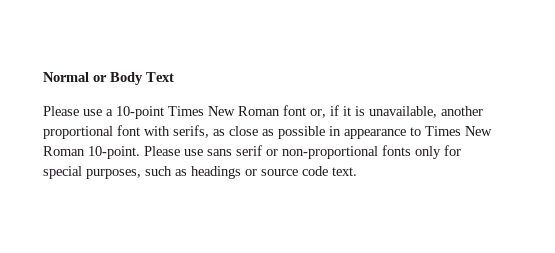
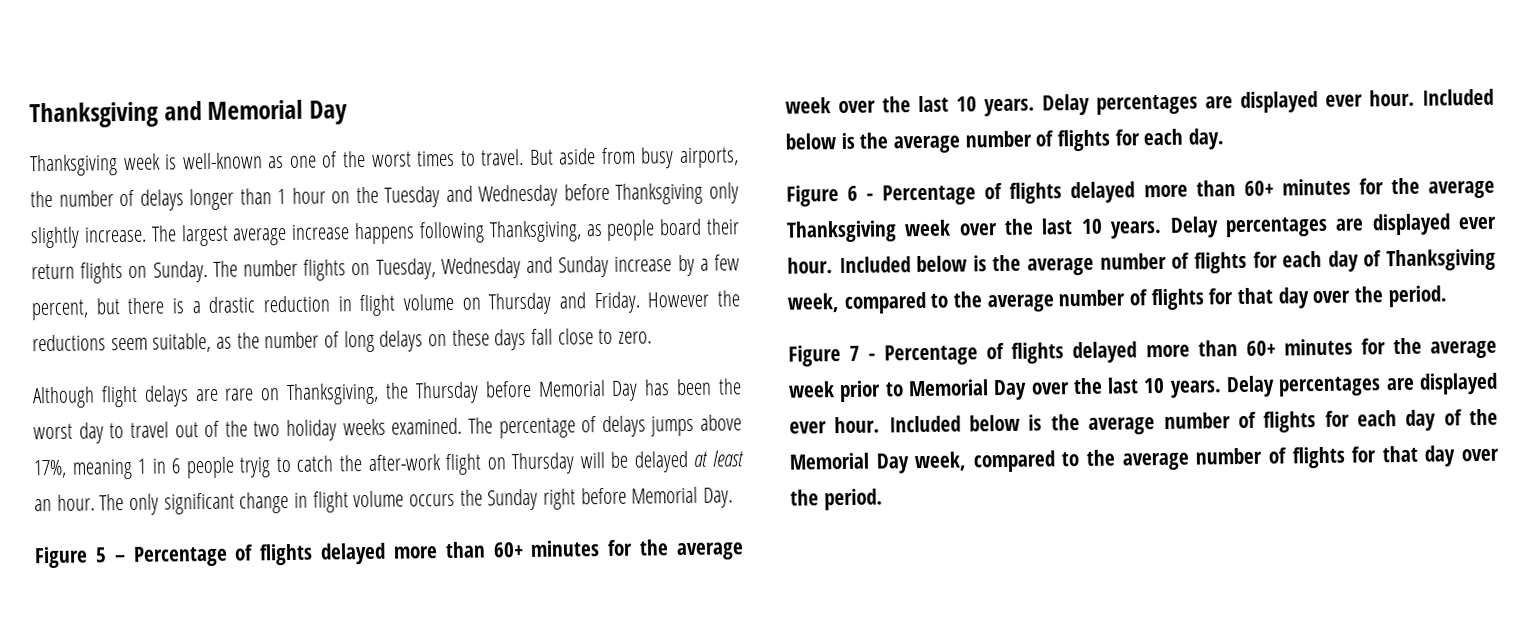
[43,72,174,85] [43,105,483,119] [43,125,492,139] [43,145,461,159] [43,166,357,179] Normal or Body Text // Please use a 10-point Times New Roman font or, if it is unavailable, another proportional font with serifs, as close as possible in appearance to Times New Roman 10-point. Please use sans serif or non-proportional fonts only for special purposes, such as headings or source code text. -> [29,99,348,129] [29,147,739,177] [30,182,739,211] [30,218,741,249] [31,254,740,284] [31,290,740,321] [32,328,653,353] [32,378,742,409] [33,414,742,444] [33,450,744,480] [34,486,734,515] [34,539,744,569] [785,88,1494,117] [785,128,1226,154] [786,177,1495,207] [786,213,1497,243] [787,248,1496,276] [787,285,1447,314] [788,337,1497,367] [788,372,1498,403] [789,408,1498,435] [789,445,1499,474] [790,488,883,511] Thanksgiving and Memorial Day // Thanksgiving week is well-known as one of the worst times to travel. But aside from busy airports, the number of delays longer than 1 hour on the Tuesday and Wednesday before Thanksgiving only slightly increase. The largest average increase happens following Thanksgiving, as people board their return flights on Sunday. The number flights on Tuesday, Wednesday and Sunday increase by a few percent, but there is a drastic reduction in flight volume on Thursday and Friday. However the reductions seem suitable, as the number of long delays on these days fall close to zero. // Although flight delays are rare on Thanksgiving, the Thursday before Memorial Day has been the worst day to travel out of the two holiday weeks examined. The percentage of delays jumps above 17%, meaning 1 in 6 people tryig to catch the after-work flight on Thursday will be delayed at least an hour. The only significant change in flight volume occurs the Sunday right before Memorial Day. // Figure 5 – Percentage of flights delayed more than 60+ minutes for the average week over the last 10 years. Delay percentages are displayed ever hour. Included below is the average number of flights for each day. // Figure 6 - Percentage of flights delayed more than 60+ minutes for the average Thanksgiving week over the last 10 years. Delay percentages are displayed ever hour. Included below is the average number of flights for each day of Thanksgiving week, compared to the average number of flights for that day over the period. // Figure 7 - Percentage of flights delayed more than 60+ minutes for the average week prior to Memorial Day over the last 10 years. Delay percentages are displayed ever hour. Included below is the average number of flights for each day of the Memorial Day week, compared to the average number of flights for that day over the period.

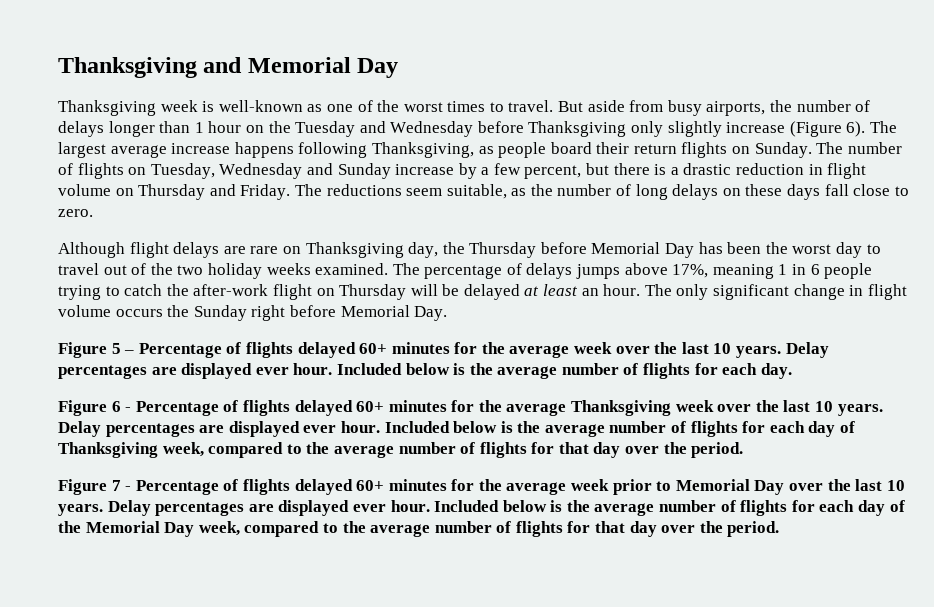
[83,226,147,243] increase. -> [726,121,866,137] increase (Figure 6).
(298, 268) none -> [58,163,73,175] of
[647,290,740,308] However the -> [294,184,322,196] The
[286,382,380,405] Thanksgiving, -> [305,242,439,258] Thanksgiving day,
[239,457,272,478] tryig -> [58,285,101,300] trying
[392,541,486,559] more than -> (356, 350) none
[1143,180,1236,198] more than -> (353, 408) none
[1145,340,1238,358] more than -> (353, 487) none

